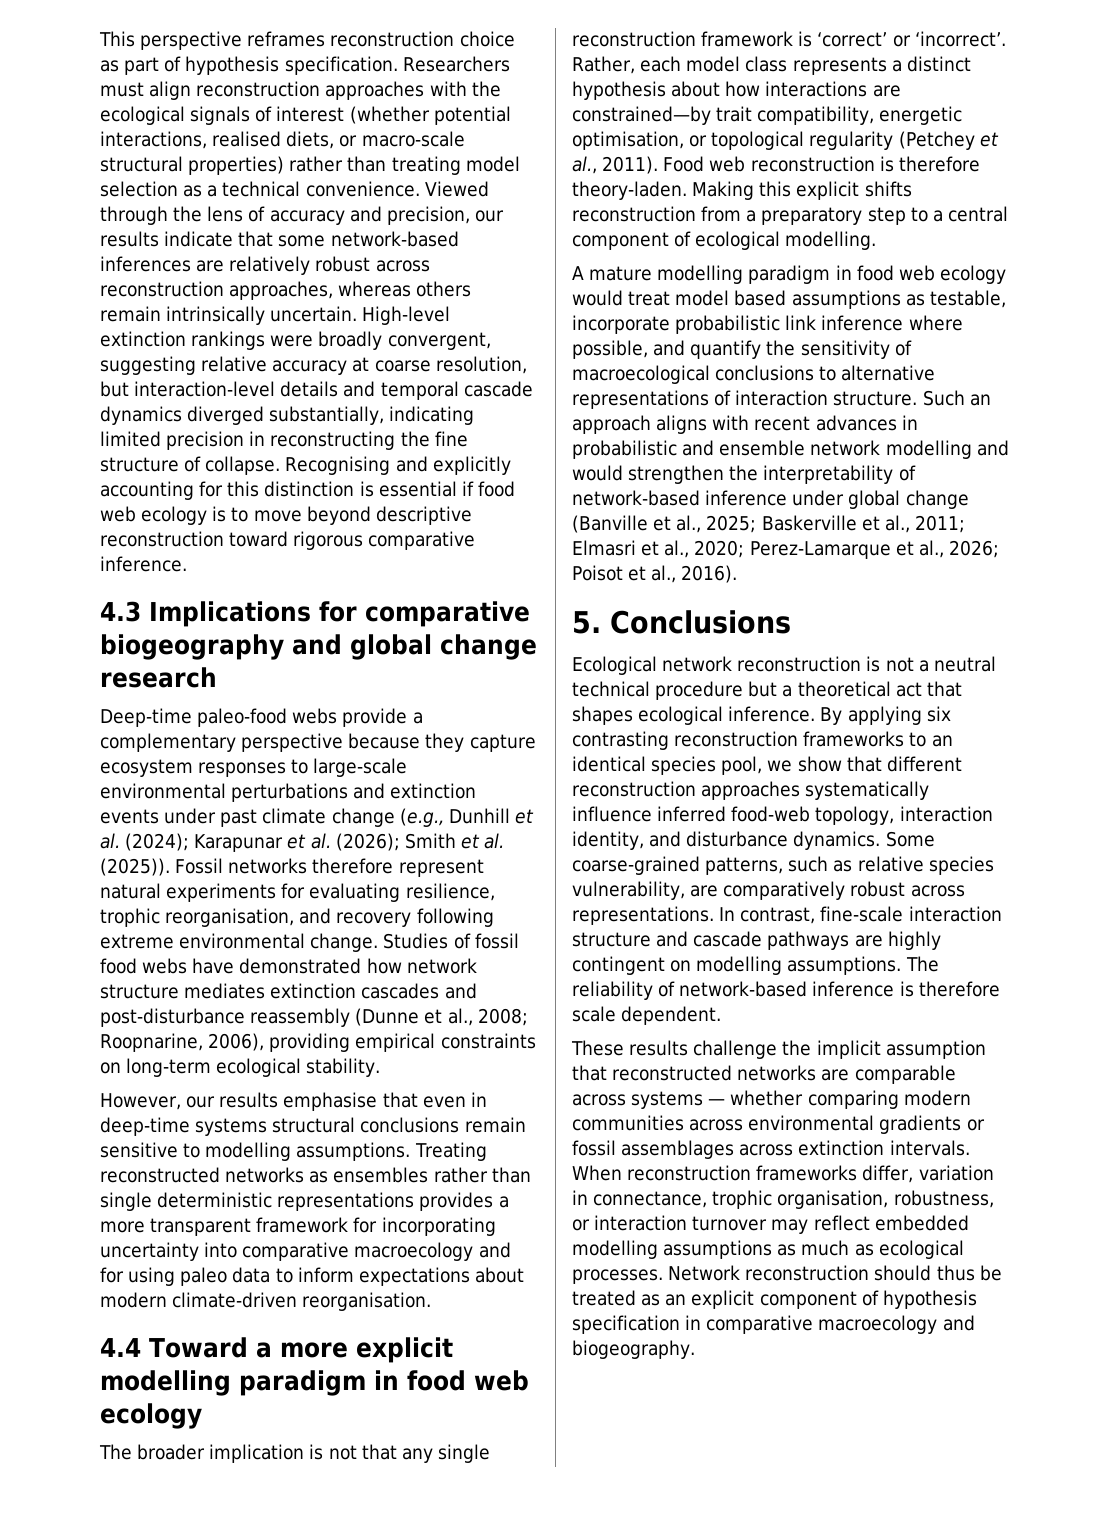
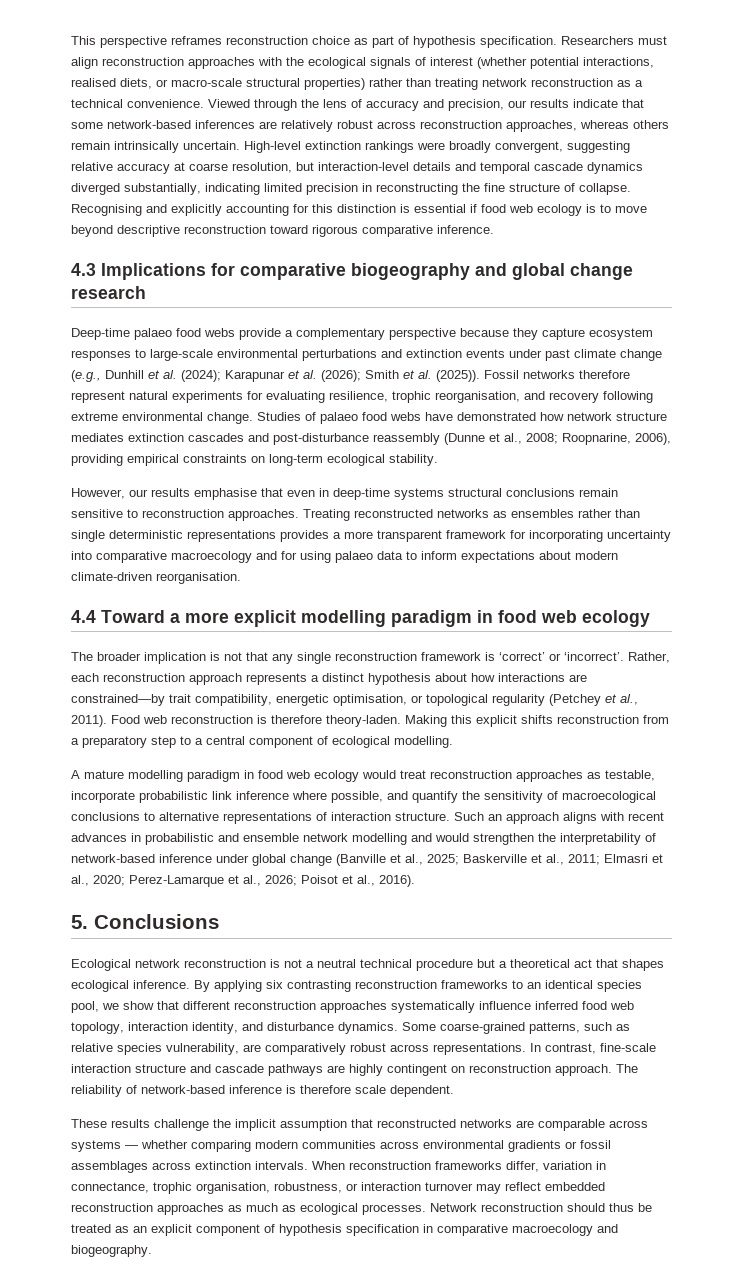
[465,156,520,172] [100,181,178,197] model selection -> [482,78,613,87] network reconstruction
[197,708,288,727] paleo-food -> [134,328,201,340] palaeo food
[474,933,519,949] fossil -> [320,412,358,424] palaeo
[205,1142,411,1161] modelling assumptions. -> [142,509,299,521] reconstruction approaches.
[180,1267,228,1286] paleo -> [335,551,373,563] palaeo
[686,56,788,72] model class -> [103,673,242,685] reconstruction approach
[675,290,901,309] model based assumptions -> [430,770,583,782] reconstruction approaches
[731,806,811,822] food-web -> [582,1001,634,1010] food web
[696,956,902,975] modelling assumptions. -> [469,1064,612,1076] reconstruction approach.
[572,1240,773,1259] modelling assumptions -> [71,1203,224,1215] reconstruction approaches

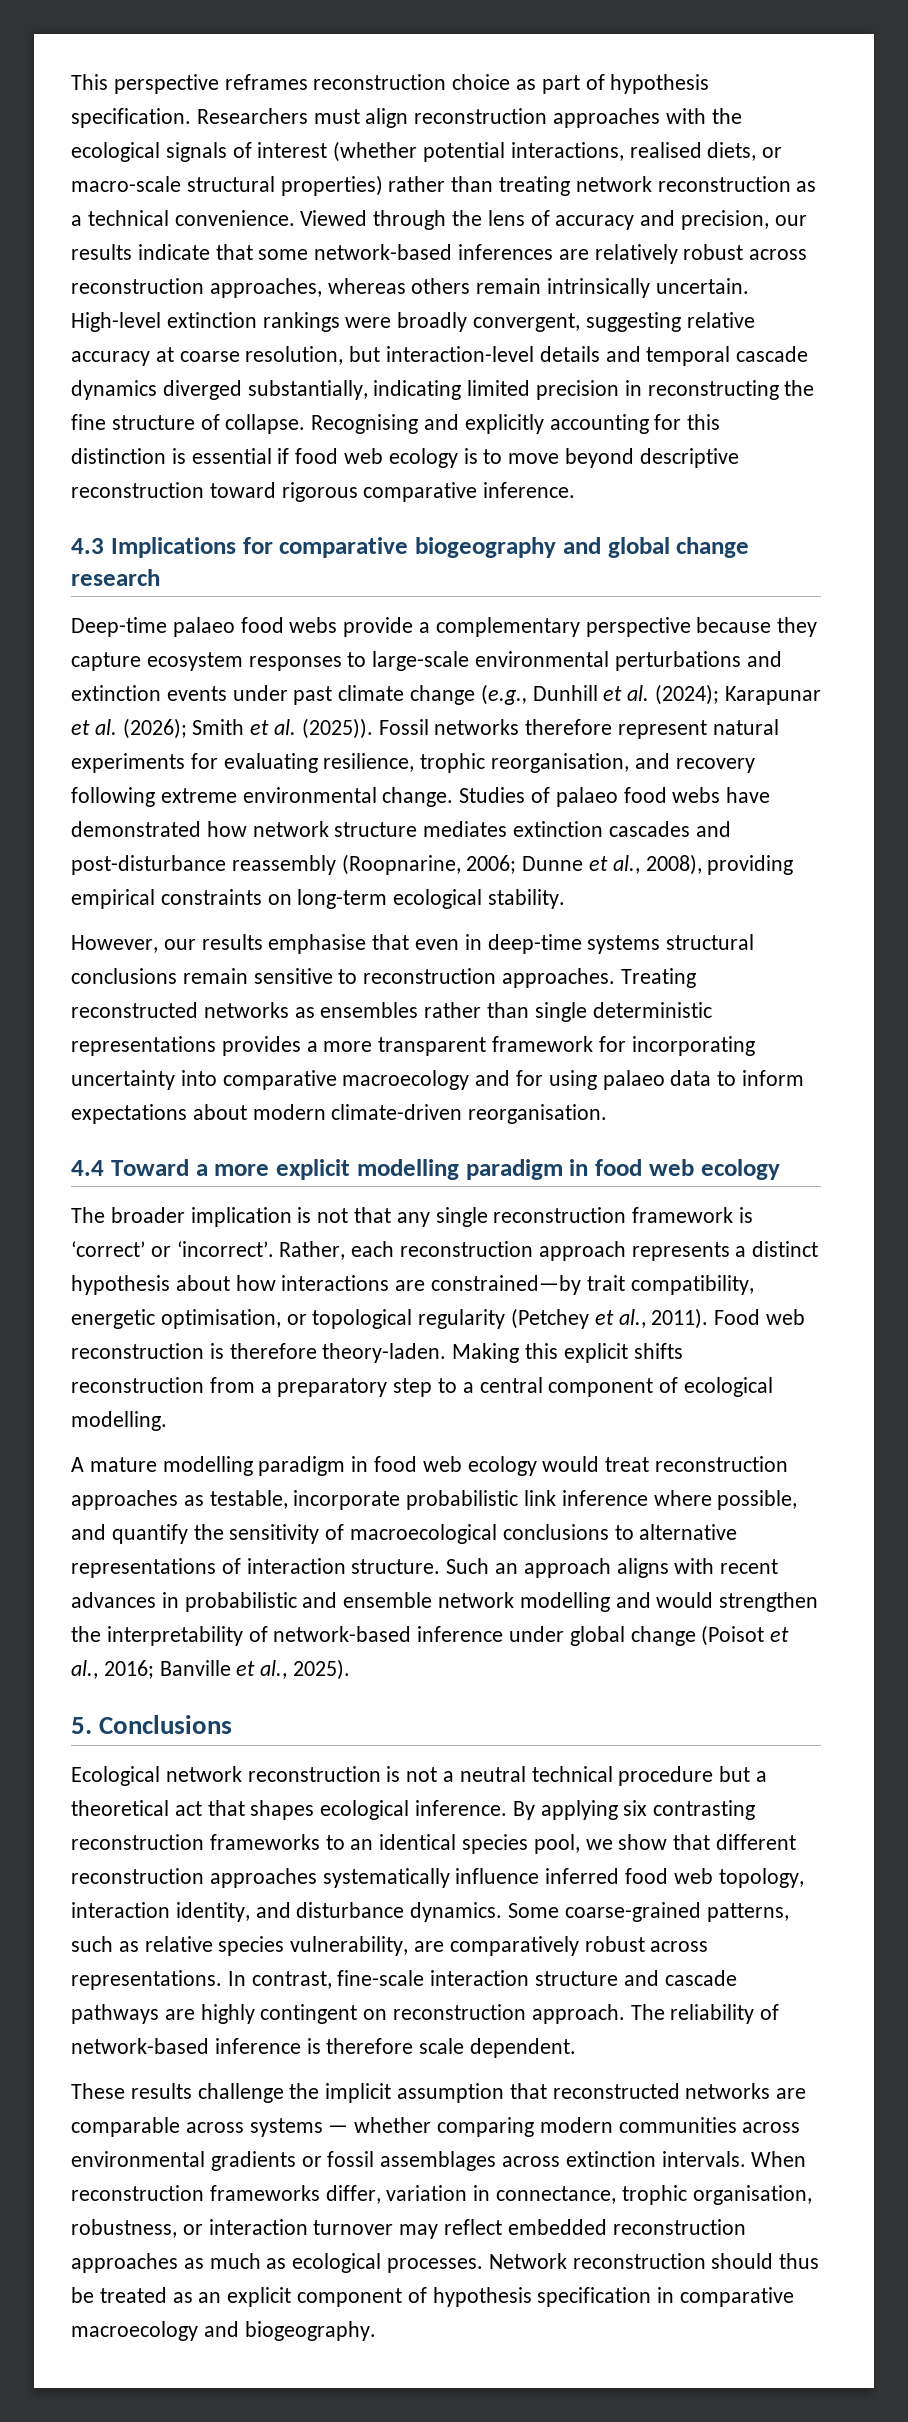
[444,433,671,445] (Dunne et al., 2008; Roopnarine, 2006), -> [341,854,702,875] (Roopnarine, 2006; Dunne et al., 2008),
[336,854,663,866] [71,875,415,887] (Banville et al., 2025; Baskerville et al., 2011; Elmasri et al., 2020; Perez-Lamarque et al., 2026; Poisot et al., 2016). -> [701,1625,790,1646] [71,1659,351,1680] (Poisot et al., 2016; Banville et al., 2025).

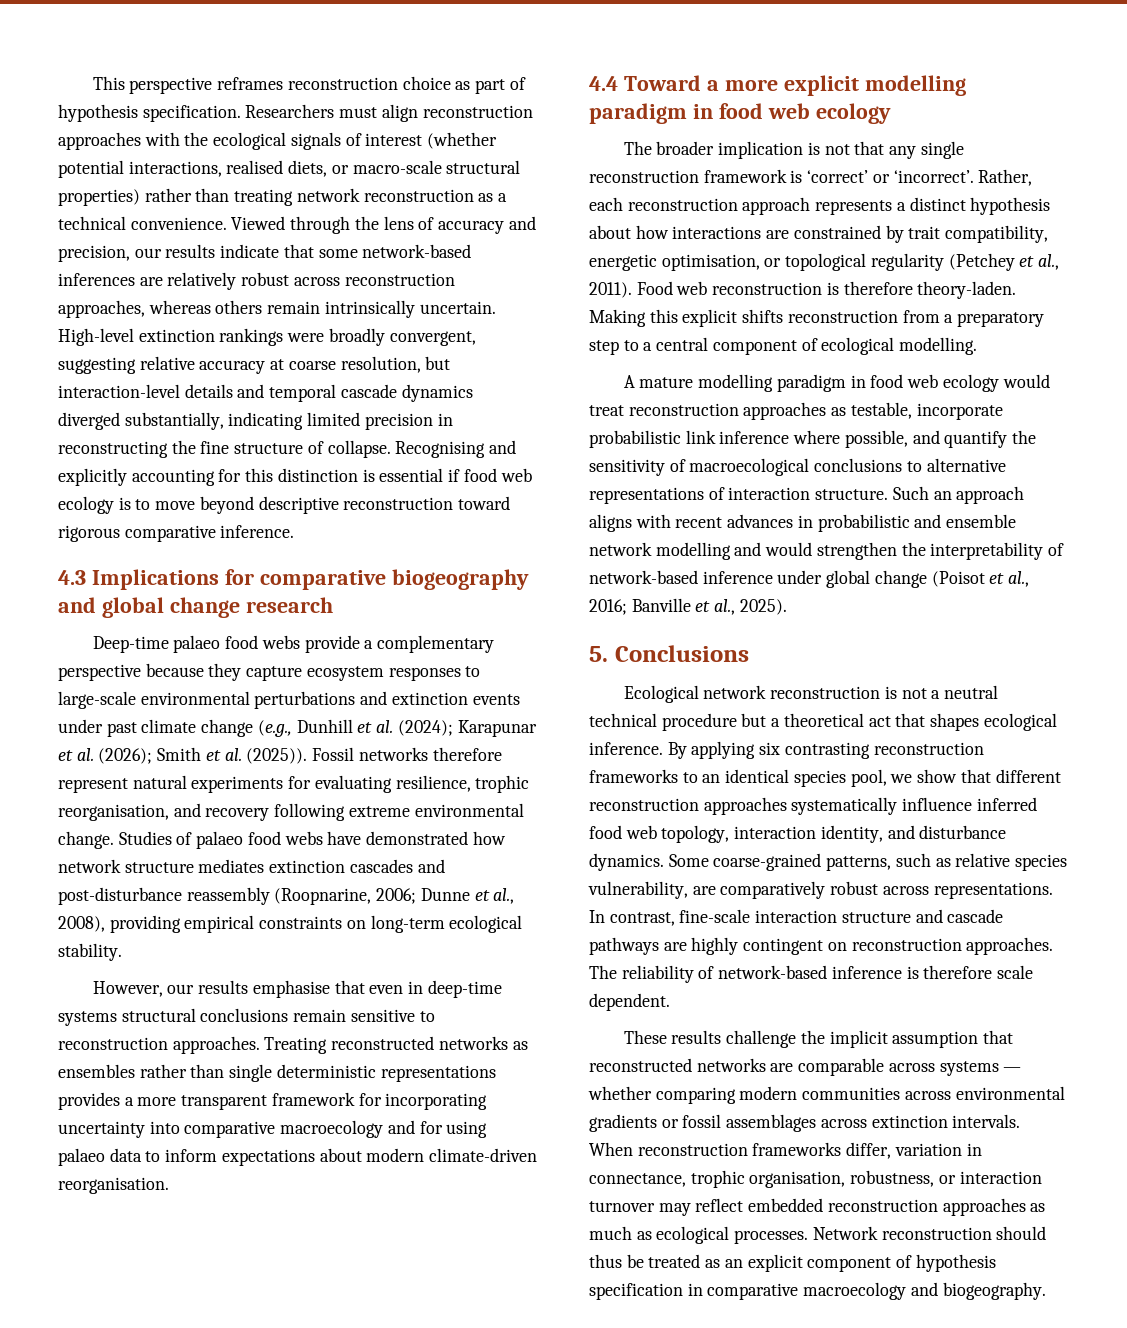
[431,1275,582,1295] constrained—by -> [793,225,904,243] constrained by
[531,2004,625,2024] approach. -> [966,937,1054,955] approaches.

